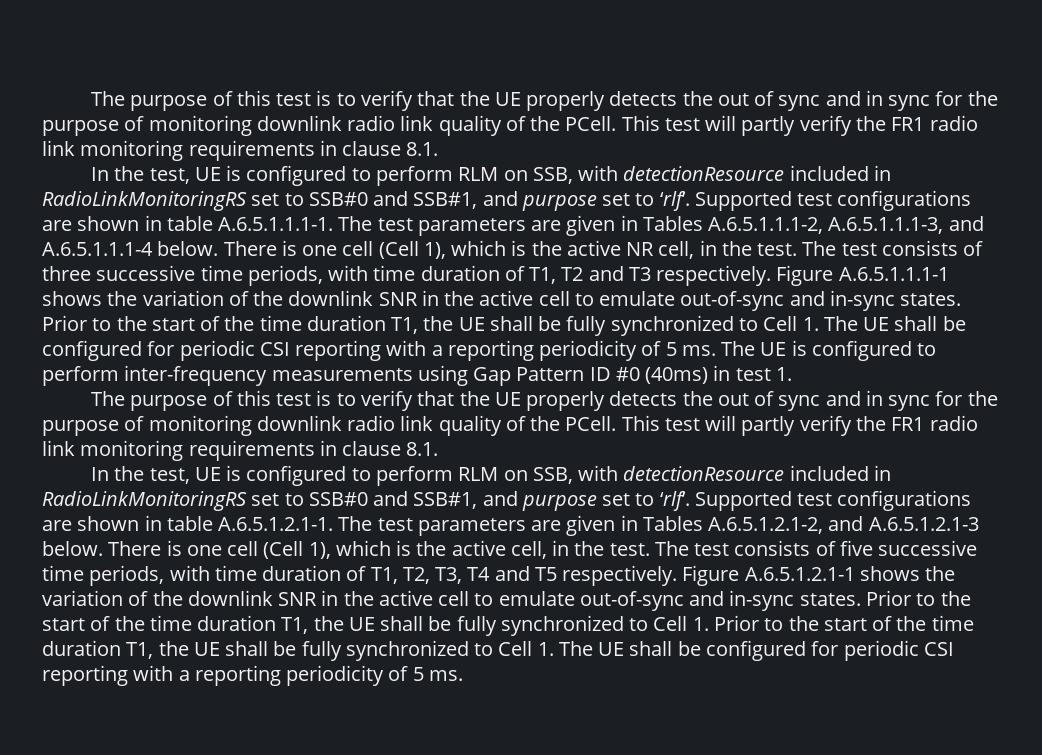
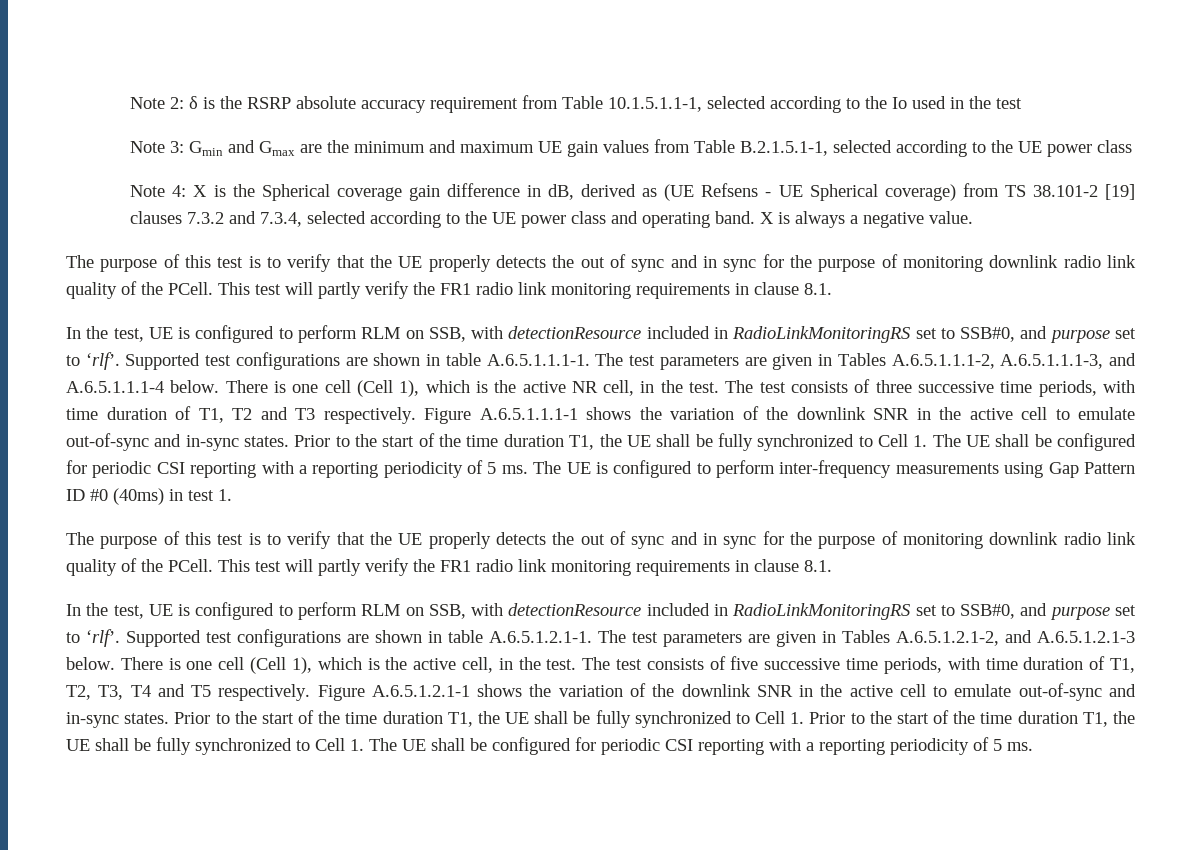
(91, 98) none -> [130,95,1023,113] [130,139,1133,157] [130,183,1135,201] [130,211,974,228] Note 2: δ is the RSRP absolute accuracy requirement from Table 10.1.5.1.1-1, selected according to the Io used in the test // Note 3: Gmin and Gmax are the minimum and maximum UE gain values from Table B.2.1.5.1-1, selected according to the UE power class // Note 4: X is the Spherical coverage gain difference in dB, derived as (UE Refsens - UE Spherical coverage) from TS 38.101-2 [19] clauses 7.3.2 and 7.3.4, selected according to the UE power class and operating band. X is always a negative value. //
[308,191,478,209] SSB#0 and SSB#1, -> [960,327,1016,342] SSB#0,
[308,491,478,509] SSB#0 and SSB#1, -> [960,604,1016,619] SSB#0,

